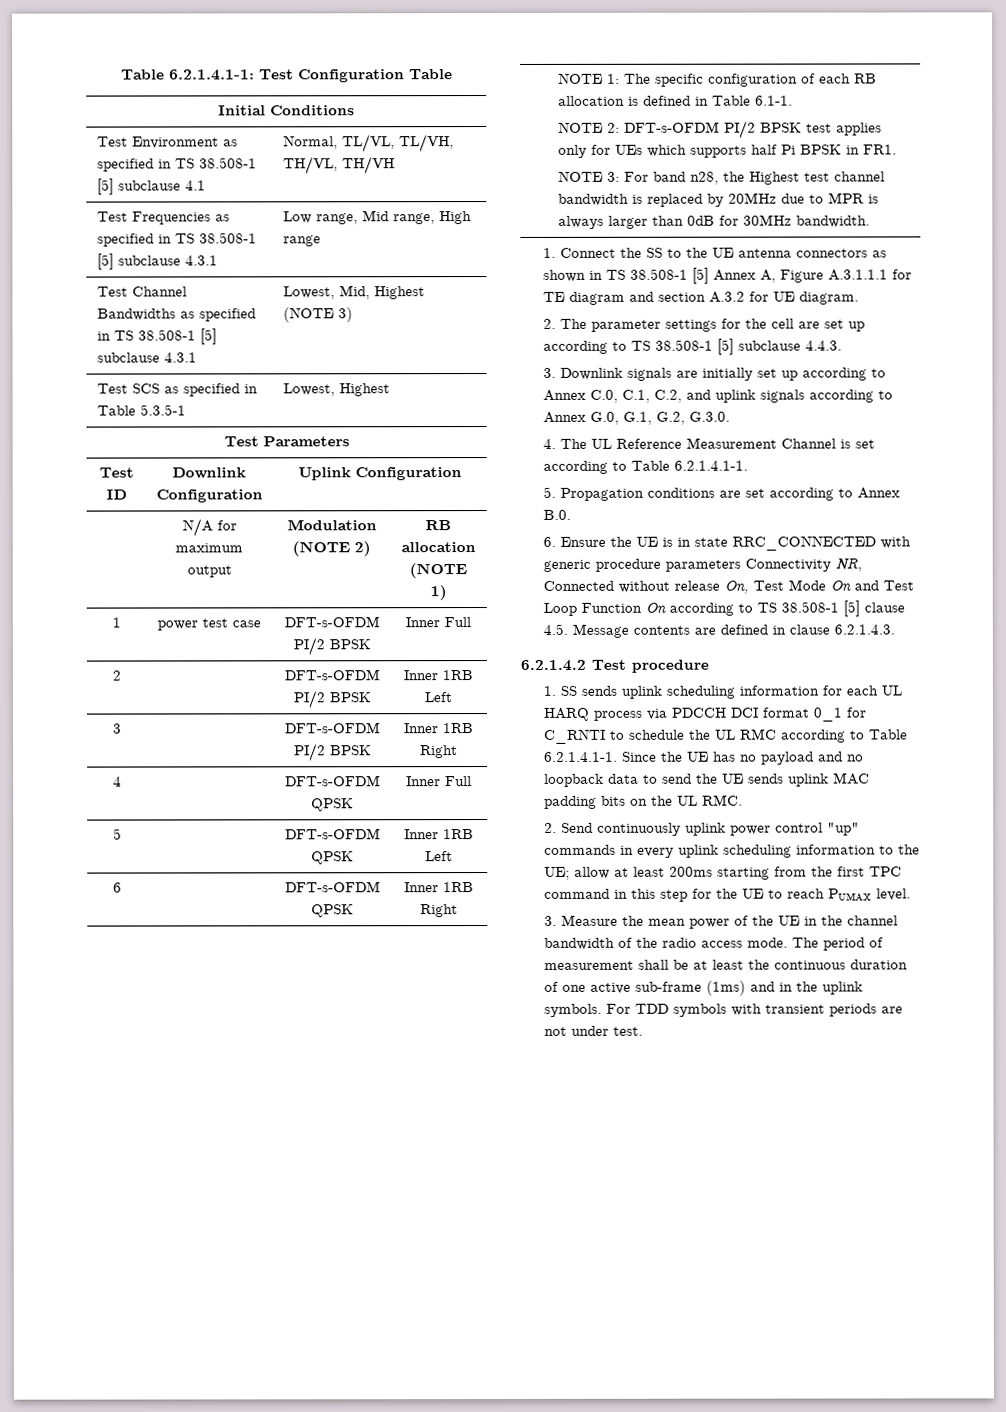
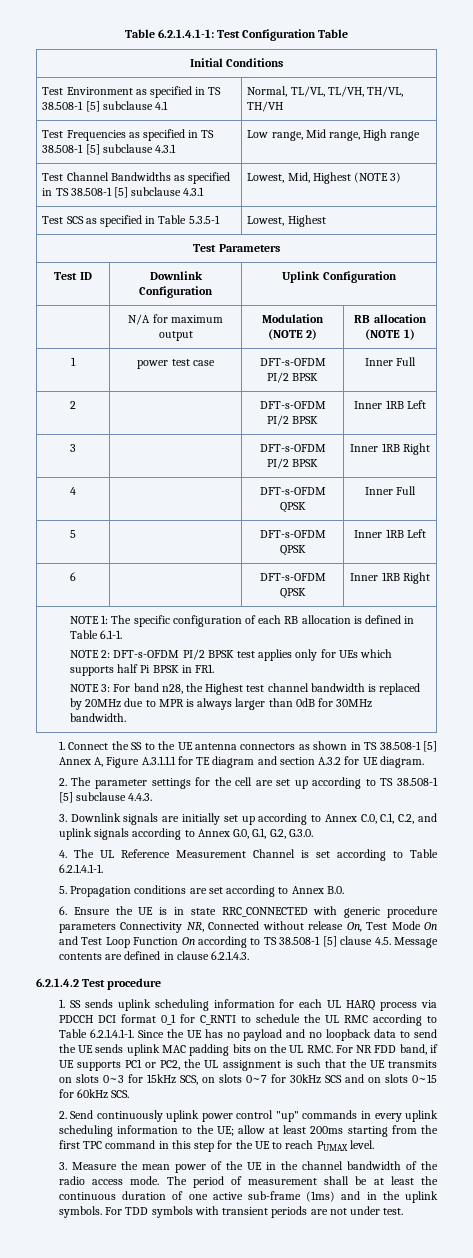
(744, 800) none -> [335,1044,438,1055] [58,1059,437,1071] [58,1074,437,1085] [58,1089,130,1099] For NR FDD band, if UE supports PC1 or PC2, the UL assignment is such that the UE transmits on slots 0~3 for 15kHz SCS, on slots 0~7 for 30kHz SCS and on slots 0~15 for 60kHz SCS.

